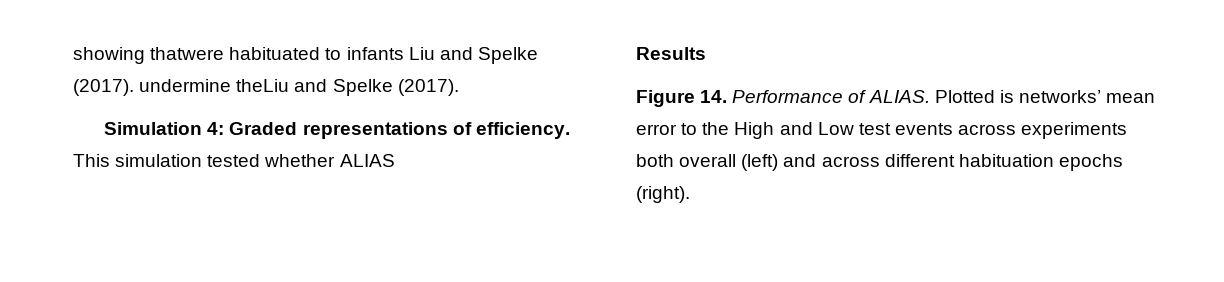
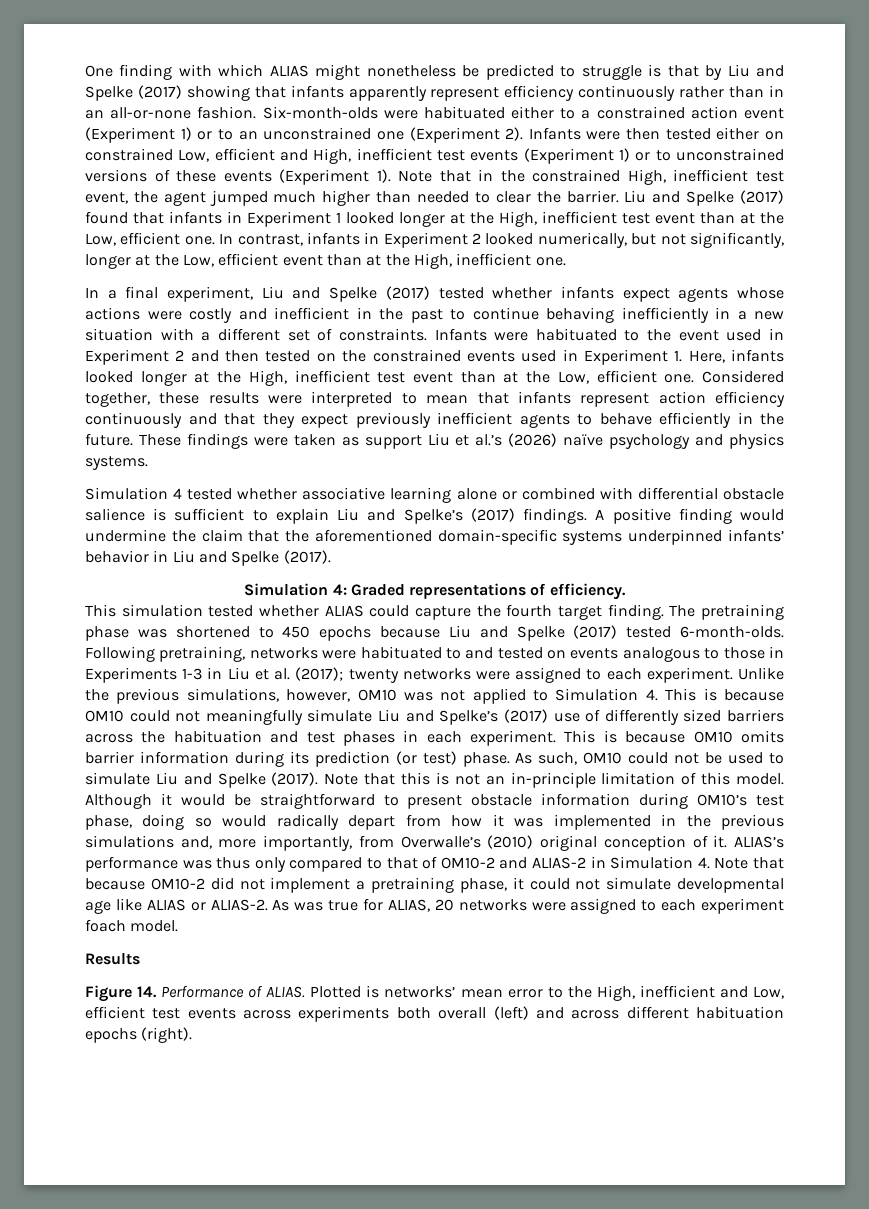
[73,47,538,64] [73,79,290,96] showing thatwere habituated to infants Liu and Spelke (2017). undermine theLiu -> [85,64,785,80] [85,85,784,101] [85,106,784,119] [85,127,784,143] [85,148,785,164] [85,169,785,185] [85,190,785,206] [85,211,784,227] [85,232,785,248] [85,253,566,269] [85,286,785,302] [85,307,784,323] [85,328,784,341] [85,349,784,365] [85,370,784,386] [85,391,786,407] [85,412,784,428] [85,433,785,449] [85,456,148,470] [85,487,784,503] [85,508,785,524] [85,529,784,545] [85,550,195,563] One finding with which ALIAS might nonetheless be predicted to struggle is that by Liu and Spelke (2017) showing that infants apparently represent efficiency continuously rather than in an all-or-none fashion. Six-month-olds were habituated either to a constrained action event (Experiment 1) or to an unconstrained one (Experiment 2). Infants were then tested either on constrained Low, efficient and High, inefficient test events (Experiment 1) or to unconstrained versions of these events (Experiment 1). Note that in the constrained High, inefficient test event, the agent jumped much higher than needed to clear the barrier. Liu and Spelke (2017) found that infants in Experiment 1 looked longer at the High, inefficient test event than at the Low, efficient one. In contrast, infants in Experiment 2 looked numerically, but not significantly, longer at the Low, efficient event than at the High, inefficient one. // In a final experiment, Liu and Spelke (2017) tested whether infants expect agents whose actions were costly and inefficient in the past to continue behaving inefficiently in a new situation with a different set of constraints. Infants were habituated to the event used in Experiment 2 and then tested on the constrained events used in Experiment 1. Here, infants looked longer at the High, inefficient test event than at the Low, efficient one. Considered together, these results were interpreted to mean that infants represent action efficiency continuously and that they expect previously inefficient agents to behave efficiently in the future. These findings were taken as support Liu et al.’s (2026) naïve psychology and physics systems. // Simulation 4 tested whether associative learning alone or combined with differential obstacle salience is sufficient to explain Liu and Spelke’s (2017) findings. A positive finding would undermine the claim that the aforementioned domain-specific systems underpinned infants’ behavior in Liu
(395, 160) none -> [369,604,784,620] [85,625,784,641] [85,646,785,662] [85,667,784,683] [85,688,784,704] [85,709,785,725] [85,730,784,746] [85,751,785,767] [85,772,785,788] [85,793,784,809] [85,814,784,830] [85,835,785,851] [85,856,785,872] [85,877,784,893] [85,898,784,914] [85,919,179,932] could capture the fourth target finding. The pretraining phase was shortened to 450 epochs because Liu and Spelke (2017) tested 6-month-olds. Following pretraining, networks were habituated to and tested on events analogous to those in Experiments 1-3 in Liu et al. (2017); twenty networks were assigned to each experiment. Unlike the previous simulations, however, OM10 was not applied to Simulation 4. This is because OM10 could not meaningfully simulate Liu and Spelke’s (2017) use of differently sized barriers across the habituation and test phases in each experiment. This is because OM10 omits barrier information during its prediction (or test) phase. As such, OM10 could not be used to simulate Liu and Spelke (2017). Note that this is not an in-principle limitation of this model. Although it would be straightforward to present obstacle information during OM10’s test phase, doing so would radically depart from how it was implemented in the previous simulations and, more importantly, from Overwalle’s (2010) original conception of it. ALIAS’s performance was thus only compared to that of OM10-2 and ALIAS-2 in Simulation 4. Note that because OM10-2 did not implement a pretraining phase, it could not simulate developmental age like ALIAS or ALIAS-2. As was true for ALIAS, 20 networks were assigned to each experiment foach model.
[734,122,854,139] High and Low -> [596,985,785,1001] [85,1006,145,1019] High, inefficient and Low, efficient

